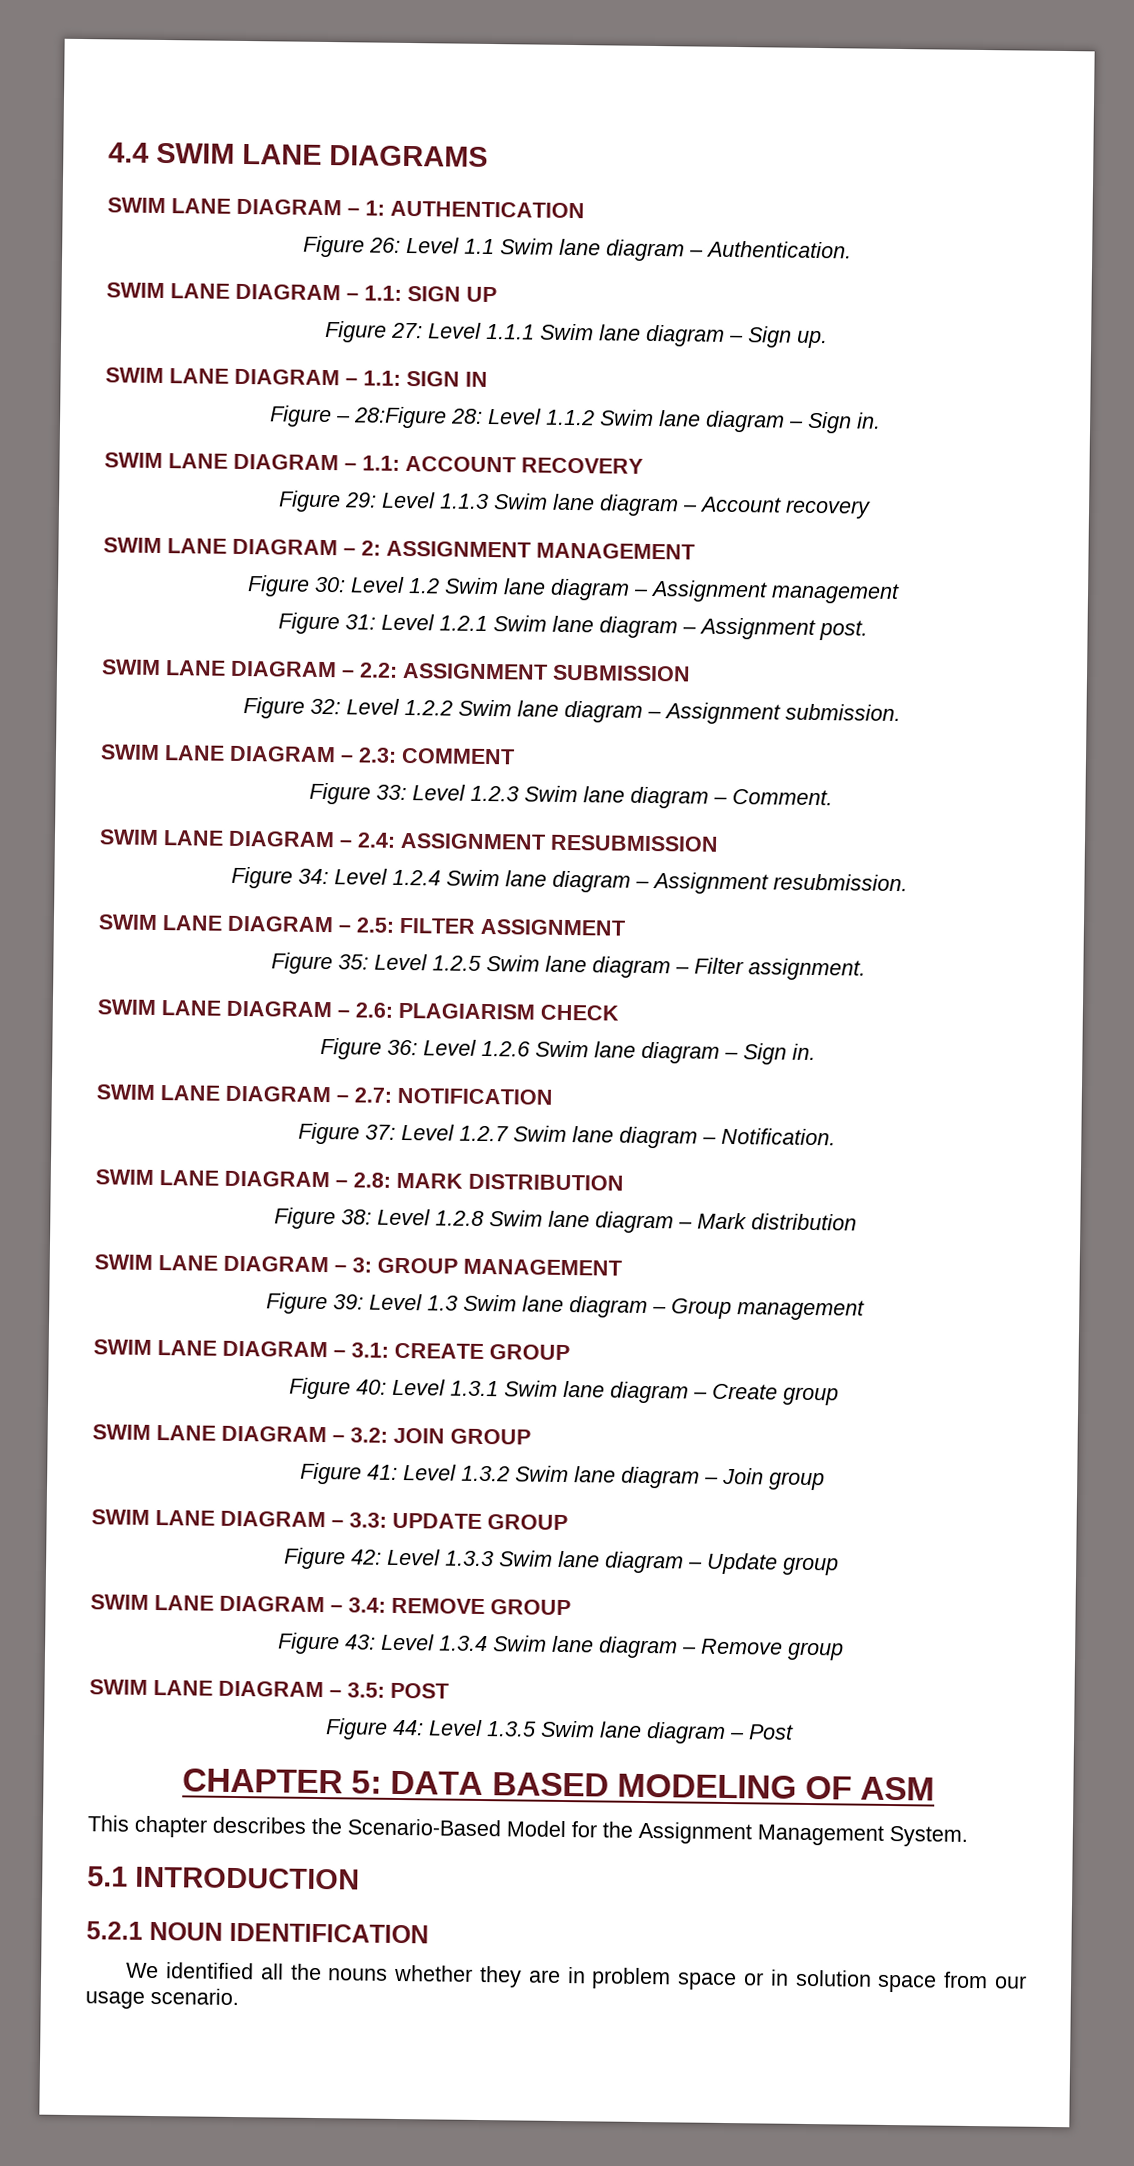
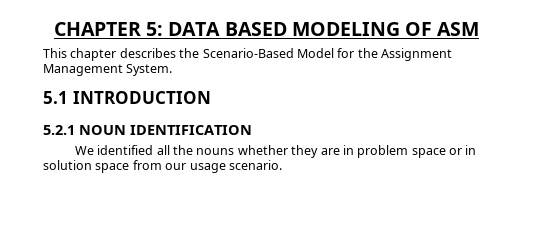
[108,142,488,167] [107,197,585,219] [303,235,852,262] [106,282,497,303] [325,320,828,349] [105,367,488,387] [270,405,881,434] [104,452,643,474] [278,490,871,519] [103,537,695,560] [247,575,900,605] [277,612,868,641] [101,659,691,682] [242,697,901,725] [100,744,515,765] [308,782,833,809] [99,829,719,852] [231,866,908,895] [98,914,625,936] [271,952,866,981] [97,999,619,1021] [319,1037,816,1065] [96,1084,553,1105] [297,1122,836,1149] [95,1169,624,1191] [274,1207,857,1234] [94,1254,622,1276] [265,1292,865,1321] [93,1339,570,1361] [288,1377,839,1406] [92,1424,531,1445] [300,1462,825,1491] [91,1509,568,1531] [284,1547,839,1576] [90,1594,571,1616] [277,1632,844,1661] [89,1679,449,1699] [325,1718,794,1744] 4.4 SWIM LANE DIAGRAMS // SWIM LANE DIAGRAM – 1: AUTHENTICATION // Figure 26: Level 1.1 Swim lane diagram – Authentication. // SWIM LANE DIAGRAM – 1.1: SIGN UP // Figure 27: Level 1.1.1 Swim lane diagram – Sign up. // SWIM LANE DIAGRAM – 1.1: SIGN IN // Figure – 28:Figure 28: Level 1.1.2 Swim lane diagram – Sign in. // SWIM LANE DIAGRAM – 1.1: ACCOUNT RECOVERY // Figure 29: Level 1.1.3 Swim lane diagram – Account recovery // SWIM LANE DIAGRAM – 2: ASSIGNMENT MANAGEMENT // Figure 30: Level 1.2 Swim lane diagram – Assignment management // Figure 31: Level 1.2.1 Swim lane diagram – Assignment post. // SWIM LANE DIAGRAM – 2.2: ASSIGNMENT SUBMISSION // Figure 32: Level 1.2.2 Swim lane diagram – Assignment submission. // SWIM LANE DIAGRAM – 2.3: COMMENT // Figure 33: Level 1.2.3 Swim lane diagram – Comment. // SWIM LANE DIAGRAM – 2.4: ASSIGNMENT RESUBMISSION // Figure 34: Level 1.2.4 Swim lane diagram – Assignment resubmission. // SWIM LANE DIAGRAM – 2.5: FILTER ASSIGNMENT // Figure 35: Level 1.2.5 Swim lane diagram – Filter assignment. // SWIM LANE DIAGRAM – 2.6: PLAGIARISM CHECK // Figure 36: Level 1.2.6 Swim lane diagram – Sign in. // SWIM LANE DIAGRAM – 2.7: NOTIFICATION // Figure 37: Level 1.2.7 Swim lane diagram – Notification. // SWIM LANE DIAGRAM – 2.8: MARK DISTRIBUTION // Figure 38: Level 1.2.8 Swim lane diagram – Mark distribution // SWIM LANE DIAGRAM – 3: GROUP MANAGEMENT // Figure 39: Level 1.3 Swim lane diagram – Group management // SWIM LANE DIAGRAM – 3.1: CREATE GROUP // Figure 40: Level 1.3.1 Swim lane diagram – Create group // SWIM LANE DIAGRAM – 3.2: JOIN GROUP // Figure 41: Level 1.3.2 Swim lane diagram – Join group // SWIM LANE DIAGRAM – 3.3: UPDATE GROUP // Figure 42: Level 1.3.3 Swim lane diagram – Update group // SWIM LANE DIAGRAM – 3.4: REMOVE GROUP // Figure 43: Level 1.3.4 Swim lane diagram – Remove group // SWIM LANE DIAGRAM – 3.5: POST // Figure 44: Level 1.3.5 Swim lane diagram – Post // -> (53, 29) none

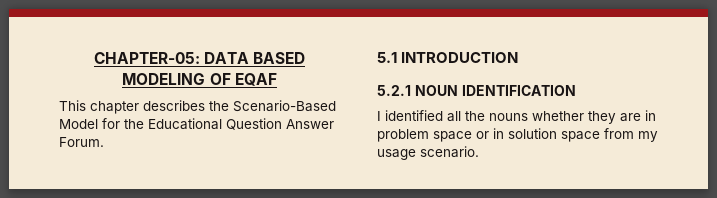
[53,22,163,36] CHAPTER 5: -> [93,52,200,64] CHAPTER-05:
[437,22,480,36] ASM -> [234,73,277,86] EQAF
[381,48,452,61] [43,64,173,76] Assignment Management System. -> [148,118,334,130] [59,137,104,147] Educational Question Answer Forum.
[74,146,94,155] We -> [377,111,381,121] I
[165,163,187,170] our -> [638,131,658,142] my

